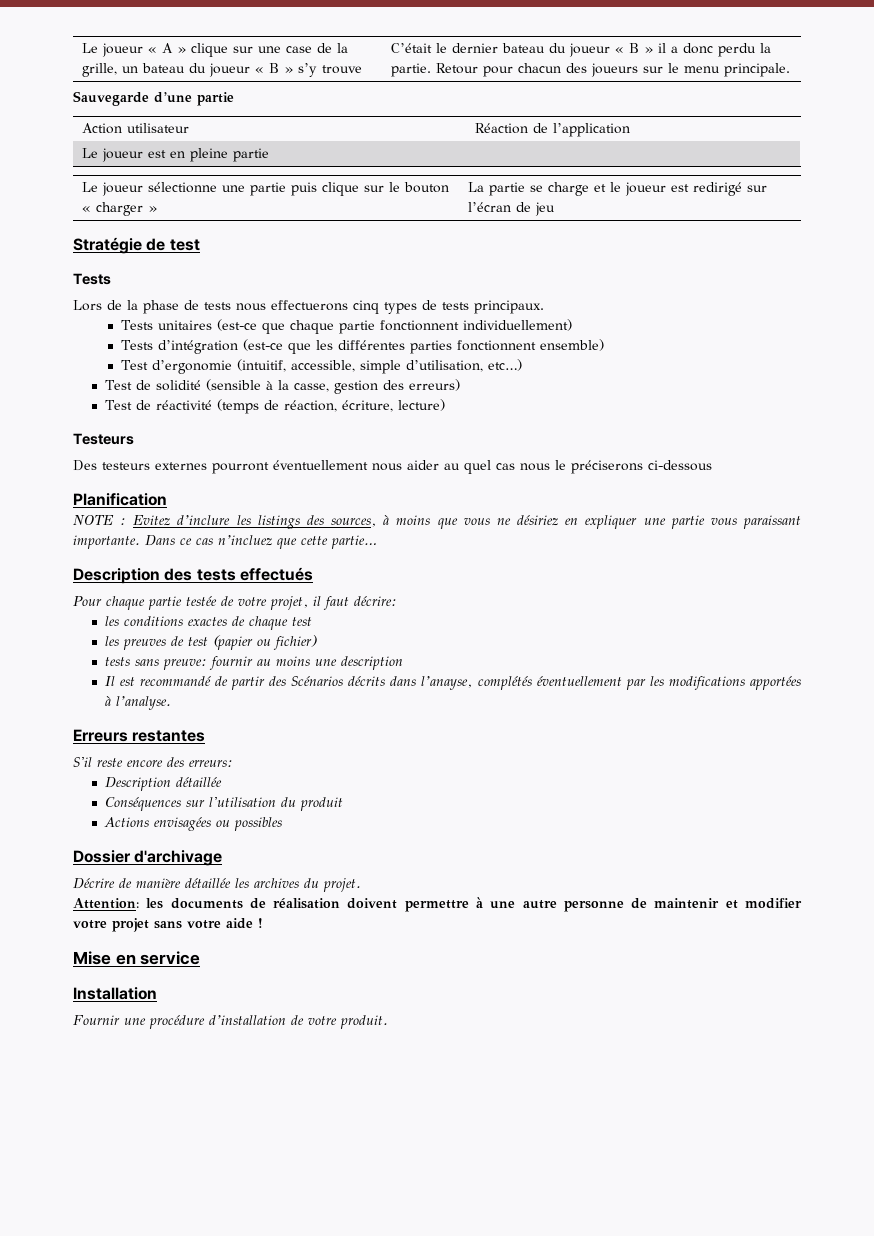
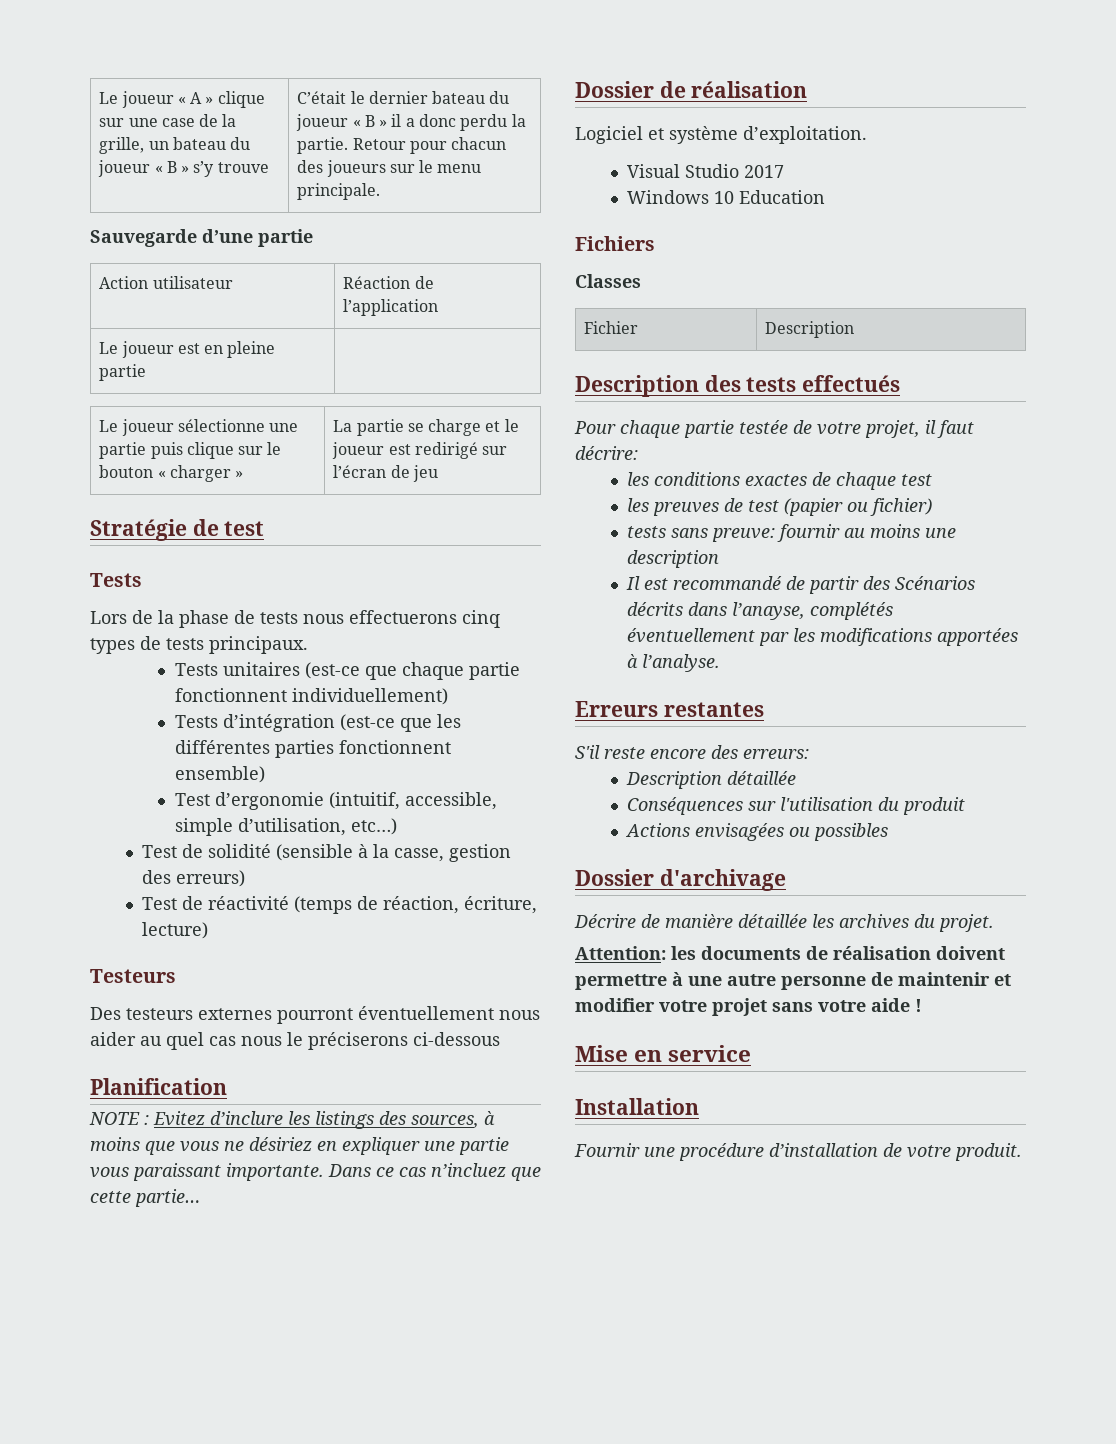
(376, 542) none -> [575,81,808,98] [575,126,867,144] [627,164,785,178] [627,190,826,204] [575,236,655,251] [575,274,641,288] [584,321,639,334] [765,321,855,338] // Dossier de réalisation // Logiciel et système d’exploitation. // Visual Studio 2017 // Windows 10 Education // Fichiers // Classes // Fichier | Description

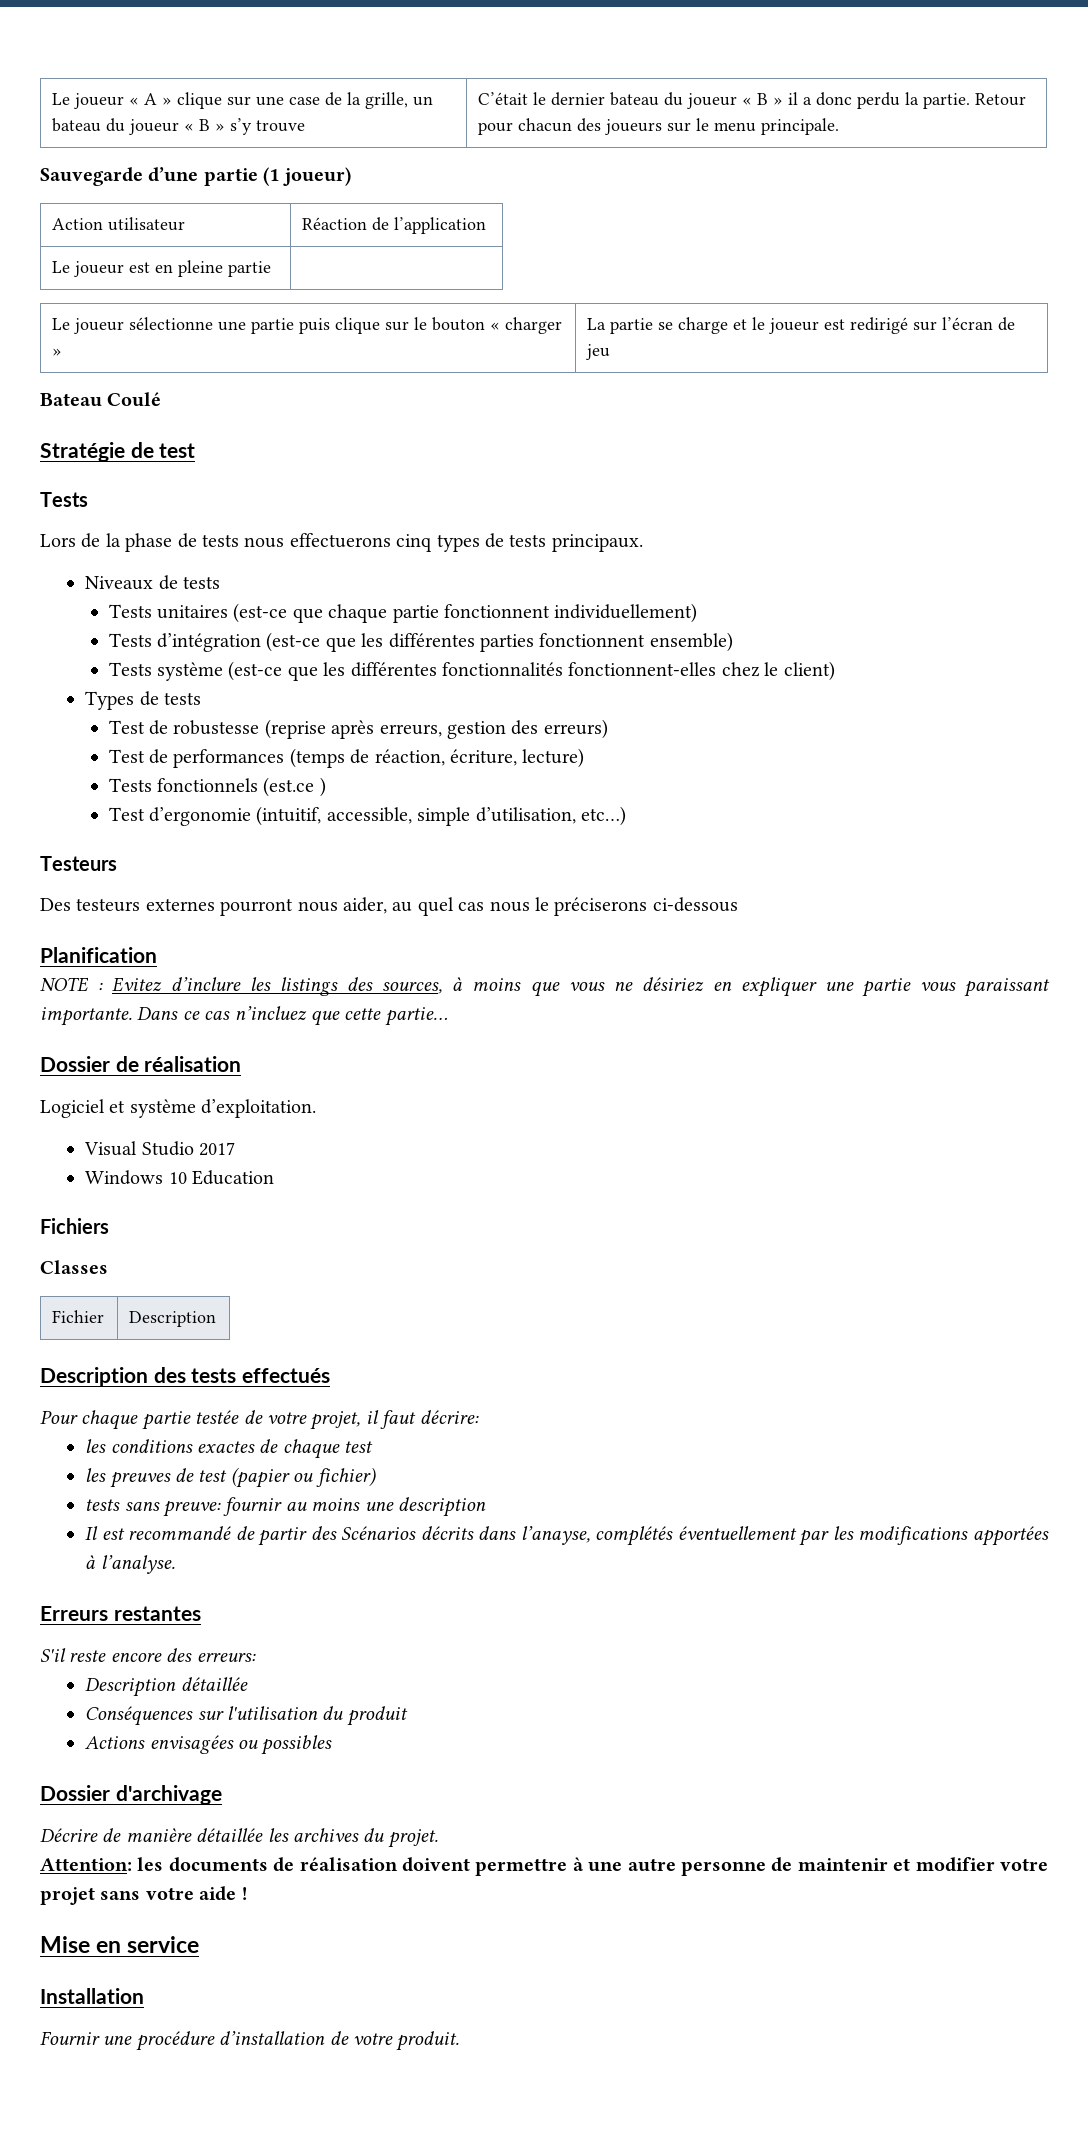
(313, 238) none -> [263,167,351,186] (1 joueur)
(438, 473) none -> [40,392,162,407] // Bateau Coulé
(308, 645) none -> [85,575,221,590] // Niveaux de tests
(265, 774) none -> [108,661,835,681] [85,691,202,710] [108,719,608,739] [108,748,585,768] [108,777,326,797] // Tests système (est-ce que les différentes fonctionnalités fonctionnent-elles chez le client) // Types de tests // Test de robustesse (reprise après erreurs, gestion des erreurs) // Test de performances (temps de réaction, écriture, lecture) // Tests fonctionnels (est.ce )
[142,844,512,862] [142,870,246,887] [142,896,538,914] [142,922,209,939] // Test de solidité (sensible à la casse, gestion des erreurs) // Test de réactivité (temps de réaction, écriture, lecture) -> (626, 816) none
[358,1006,540,1020] [90,1032,136,1046] éventuellement nous aider -> [297,897,387,914] nous aider,

